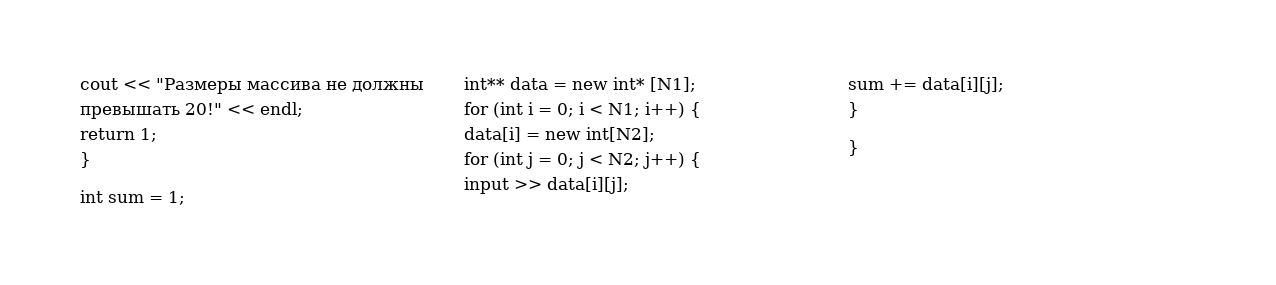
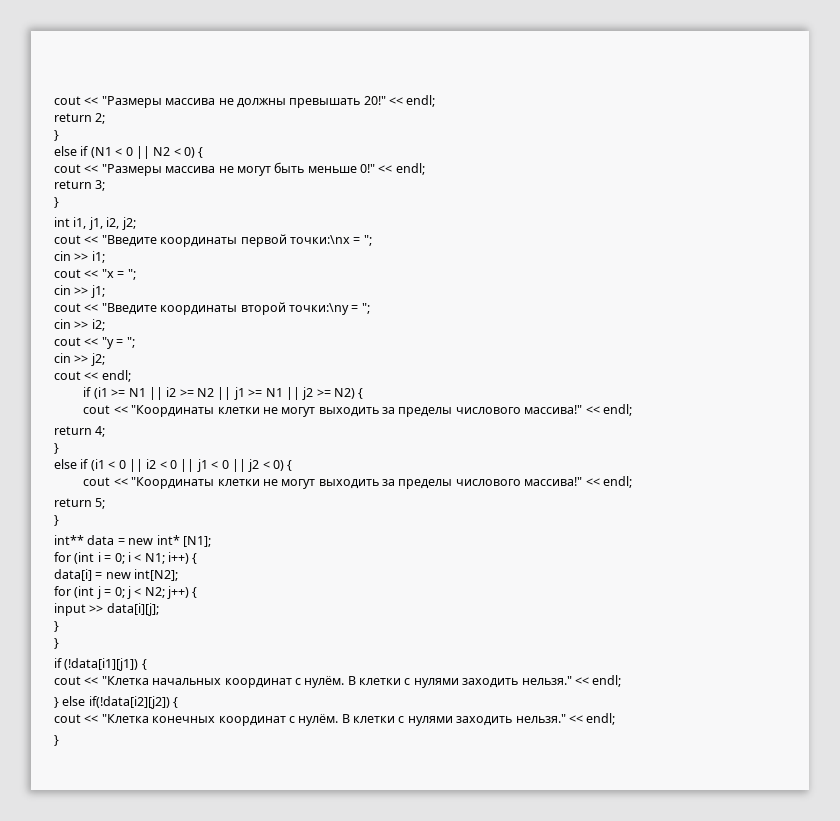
[140,128,157,142] [80,152,91,168] [80,190,185,205] 1; // } // int sum = 1; -> [95,113,106,124] [54,130,59,141] [54,146,204,159] [54,162,425,176] [54,180,106,191] [54,197,59,208] [54,217,136,230] [54,234,372,247] [54,251,105,263] [54,269,136,280] [54,285,105,298] [54,302,370,315] [54,319,105,331] [54,337,135,349] [54,353,105,366] [54,370,131,382] [83,387,364,400] [83,404,632,417] [54,426,106,437] [54,443,59,454] [54,459,293,472] [83,476,632,489] [54,498,106,509] [54,515,59,526] 2; // } // else if (N1 < 0 || N2 < 0) { // cout << "Размеры массива не могут быть меньше 0!" << endl; // return 3; // } // int i1, j1, i2, j2; // cout << "Введите координаты первой точки:\nx = "; // cin >> i1; // cout << "x = "; // cin >> j1; // cout << "Введите координаты второй точки:\ny = "; // cin >> i2; // cout << "y = "; // cin >> j2; // cout << endl; // if (i1 >= N1 || i2 >= N2 || j1 >= N1 || j2 >= N2) { // cout << "Координаты клетки не могут выходить за пределы числового массива!" << endl; // return 4; // } // else if (i1 < 0 || i2 < 0 || j1 < 0 || j2 < 0) { // cout << "Координаты клетки не могут выходить за пределы числового массива!" << endl; // return 5; // }
[848,77,1004,94] [848,102,859,118] sum += data[i][j]; // } -> [54,621,59,632] [54,638,59,649] [54,658,147,671] [54,675,622,688] [54,696,179,709] [54,713,616,726] } // } // if (!data[i1][j1]) { // cout << "Клетка начальных координат с нулём. В клетки с нулями заходить нельзя." << endl; // } else if(!data[i2][j2]) { // cout << "Клетка конечных координат с нулём. В клетки с нулями заходить нельзя." << endl;

